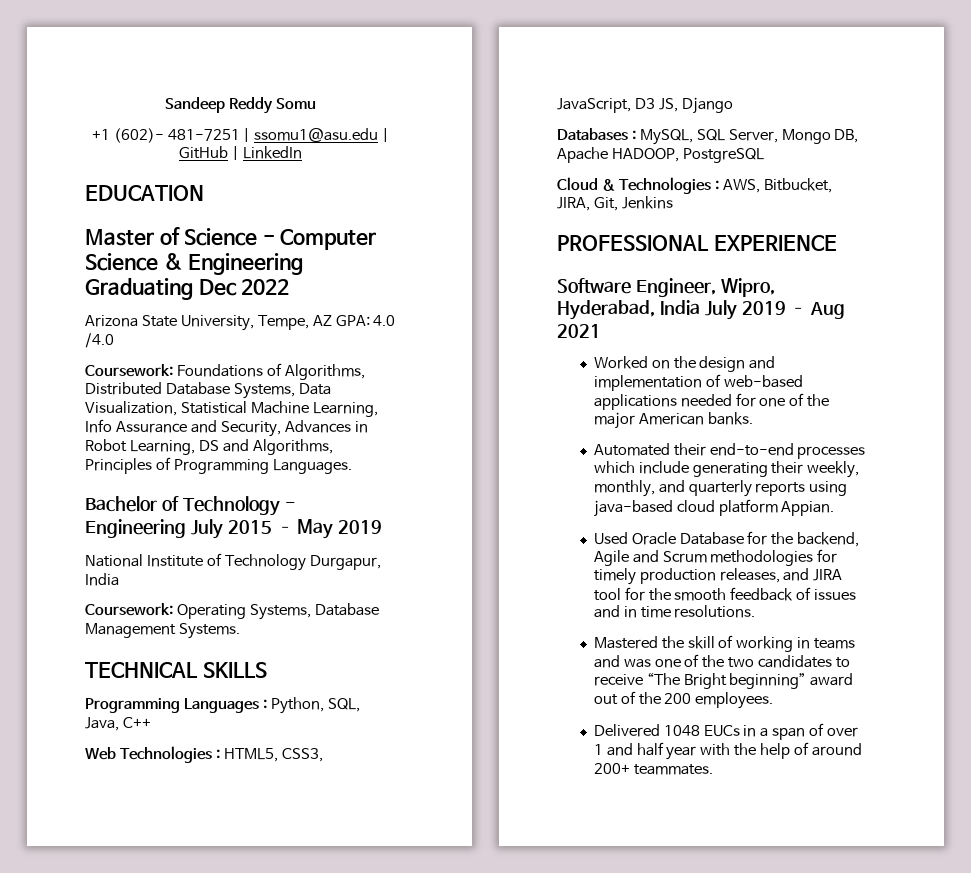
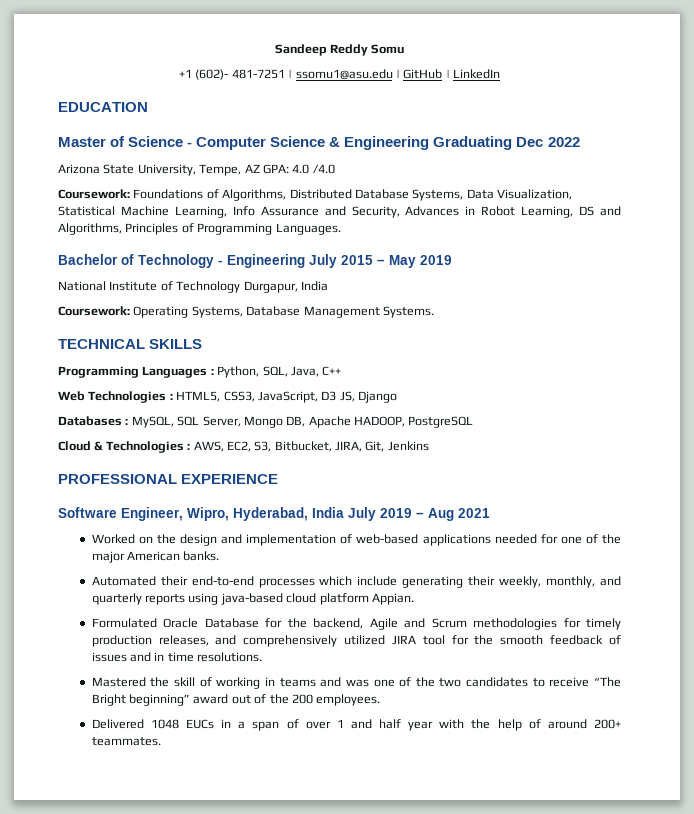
(760, 186) none -> [226,441,272,452] EC2, S3,
[593,532,628,545] Used -> [91,618,157,628] Formulated
(810, 574) none -> [243,635,386,647] comprehensively utilized

